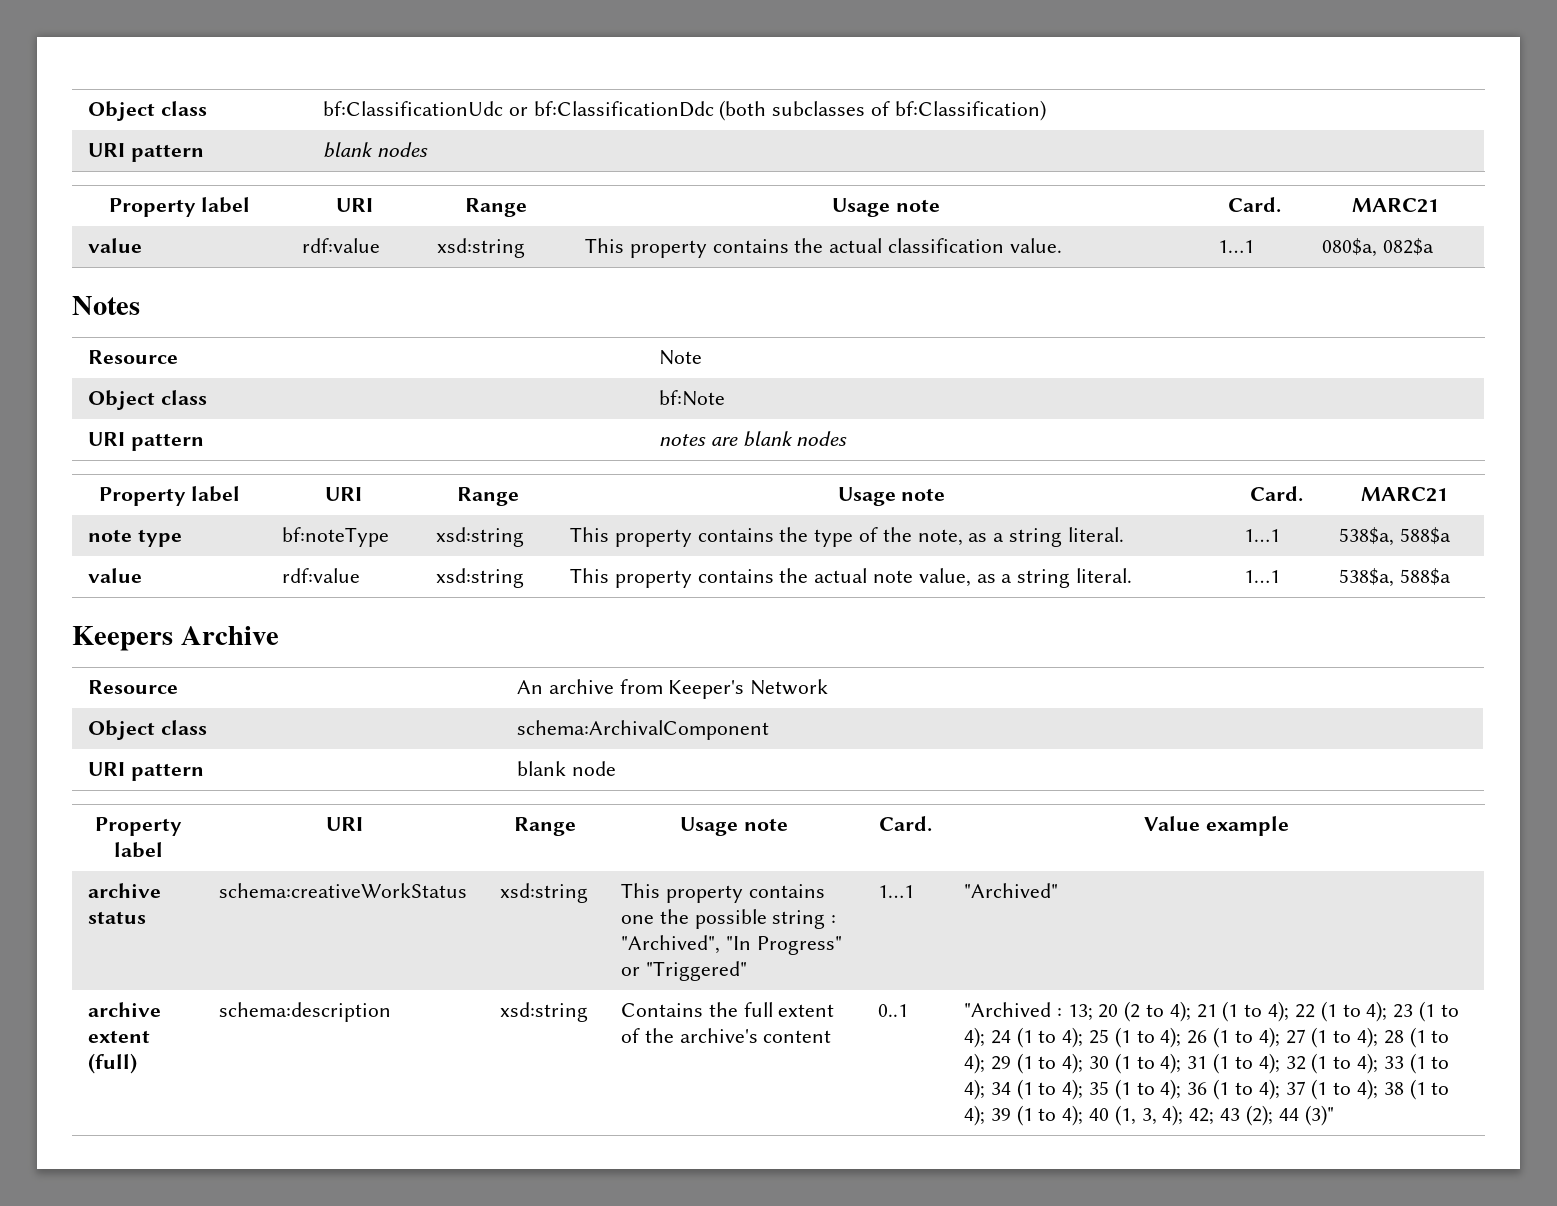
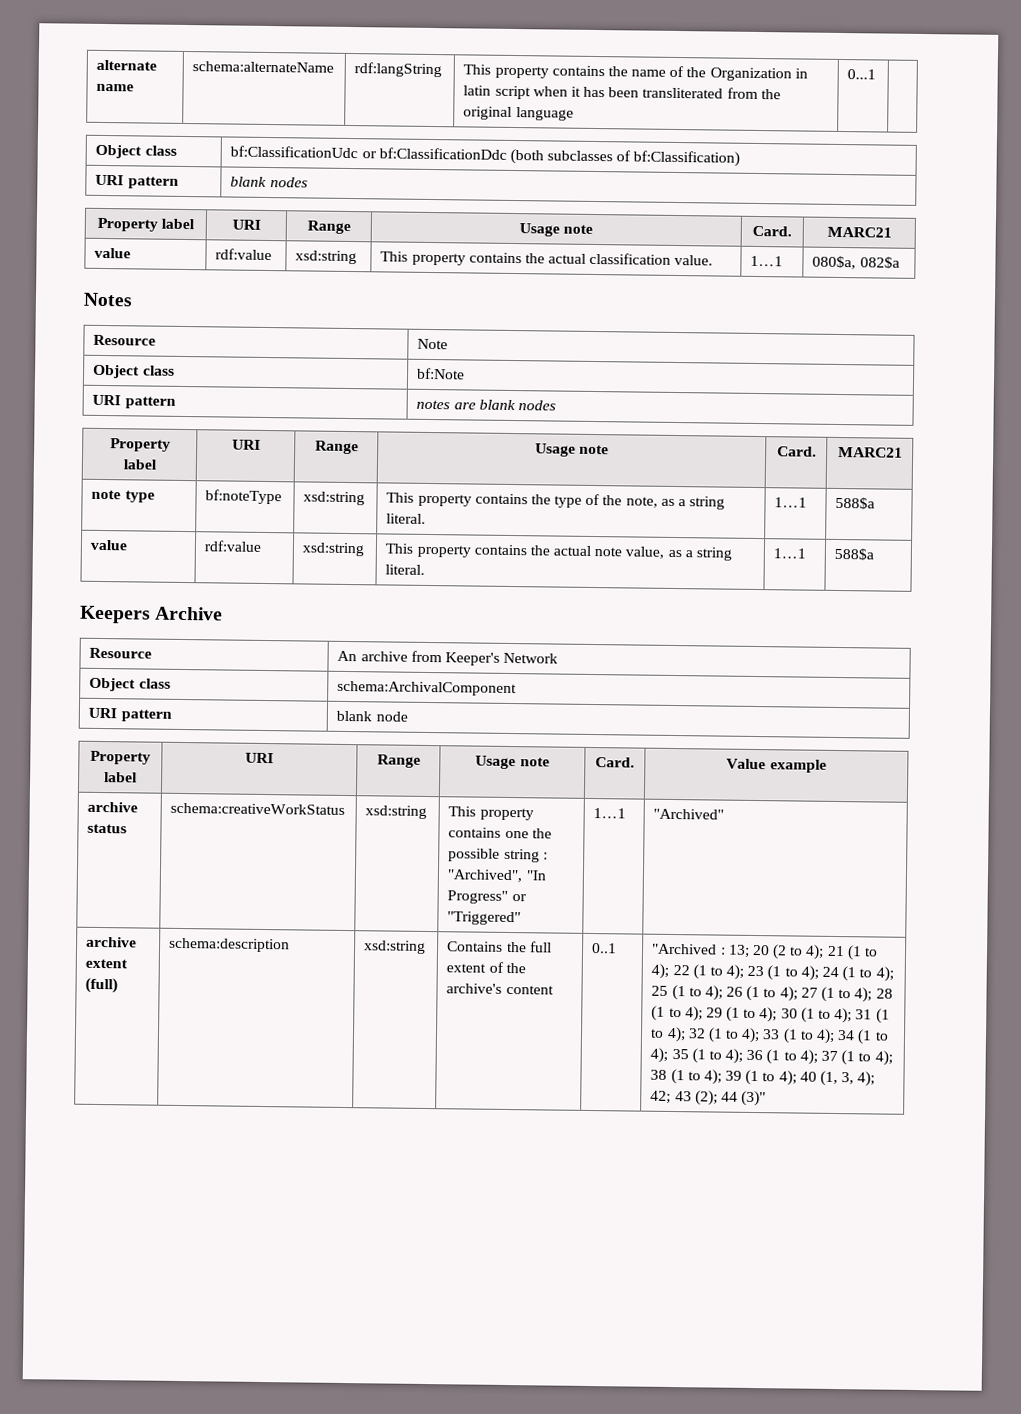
(88, 111) none -> [96,59,158,71] [96,83,135,92] [192,61,335,73] [354,62,443,78] [463,64,808,82] [463,85,781,100] [463,106,574,121] [847,69,877,80] alternate name | schema:alternateName | rdf:langString | This property contains the name of the Organization in latin script when it has been transliterated from the original language | 0...1 | //
[1339,527,1395,546] 538$a, -> (808, 502) none
[1339,568,1395,587] 538$a, -> (807, 553) none

